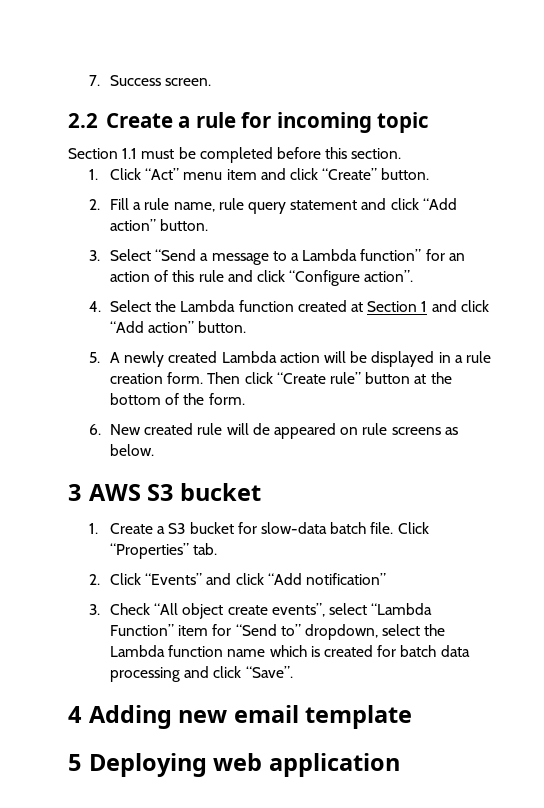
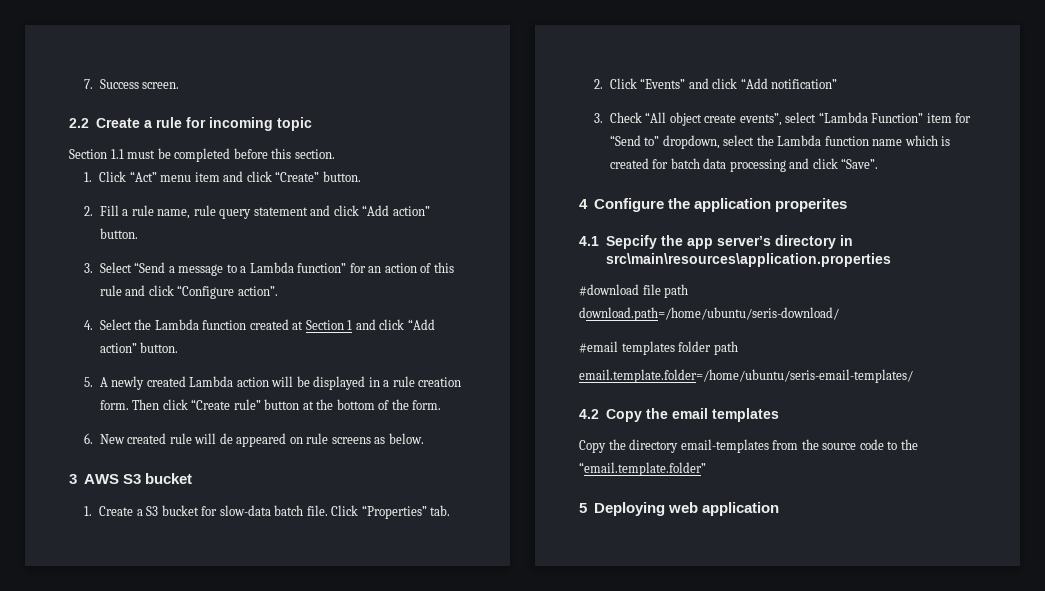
[89,705,413,729] Adding new email template -> [594,198,848,212] [579,235,853,249] [605,253,891,267] [579,284,689,298] [579,307,839,321] [579,341,738,355] [579,369,913,383] [579,408,779,422] [579,439,918,453] [579,462,706,476] Configure the application properites // 4.1 Sepcify the app server’s directory in src\main\resources\application.properties // #download file path // download.path=/home/ubuntu/seris-download/ // #email templates folder path // email.template.folder=/home/ubuntu/seris-email-templates/ // 4.2 Copy the email templates // Copy the directory email-templates from the source code to the “email.template.folder”

